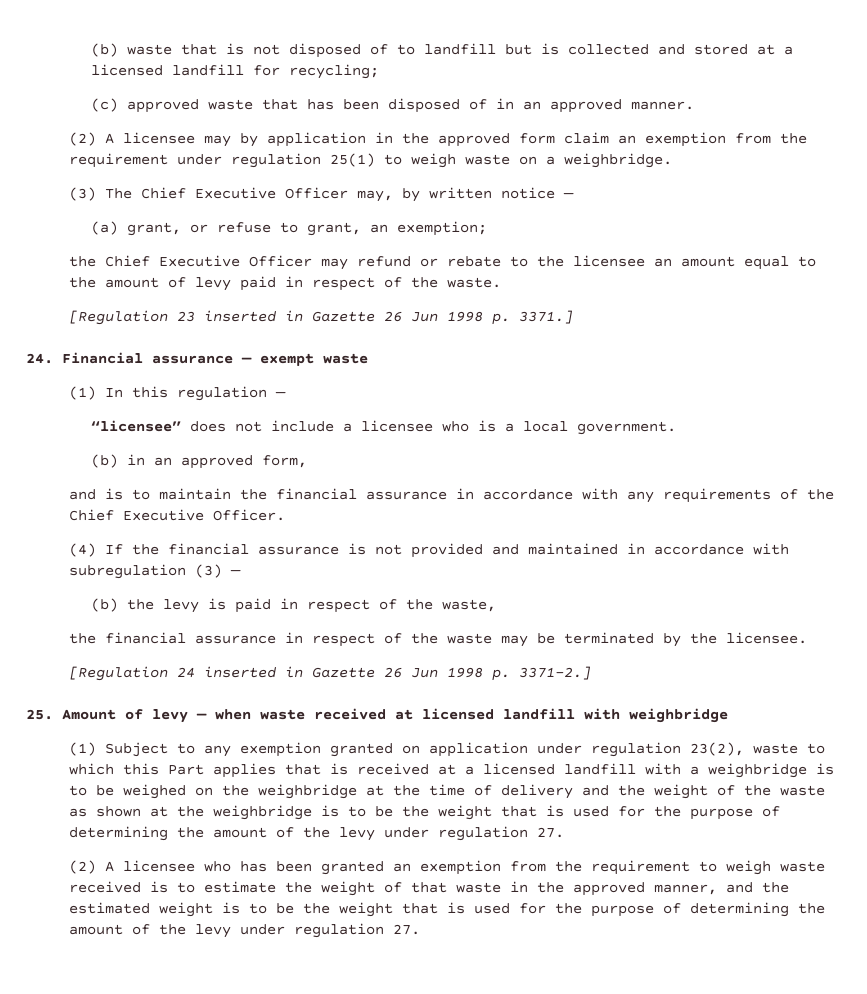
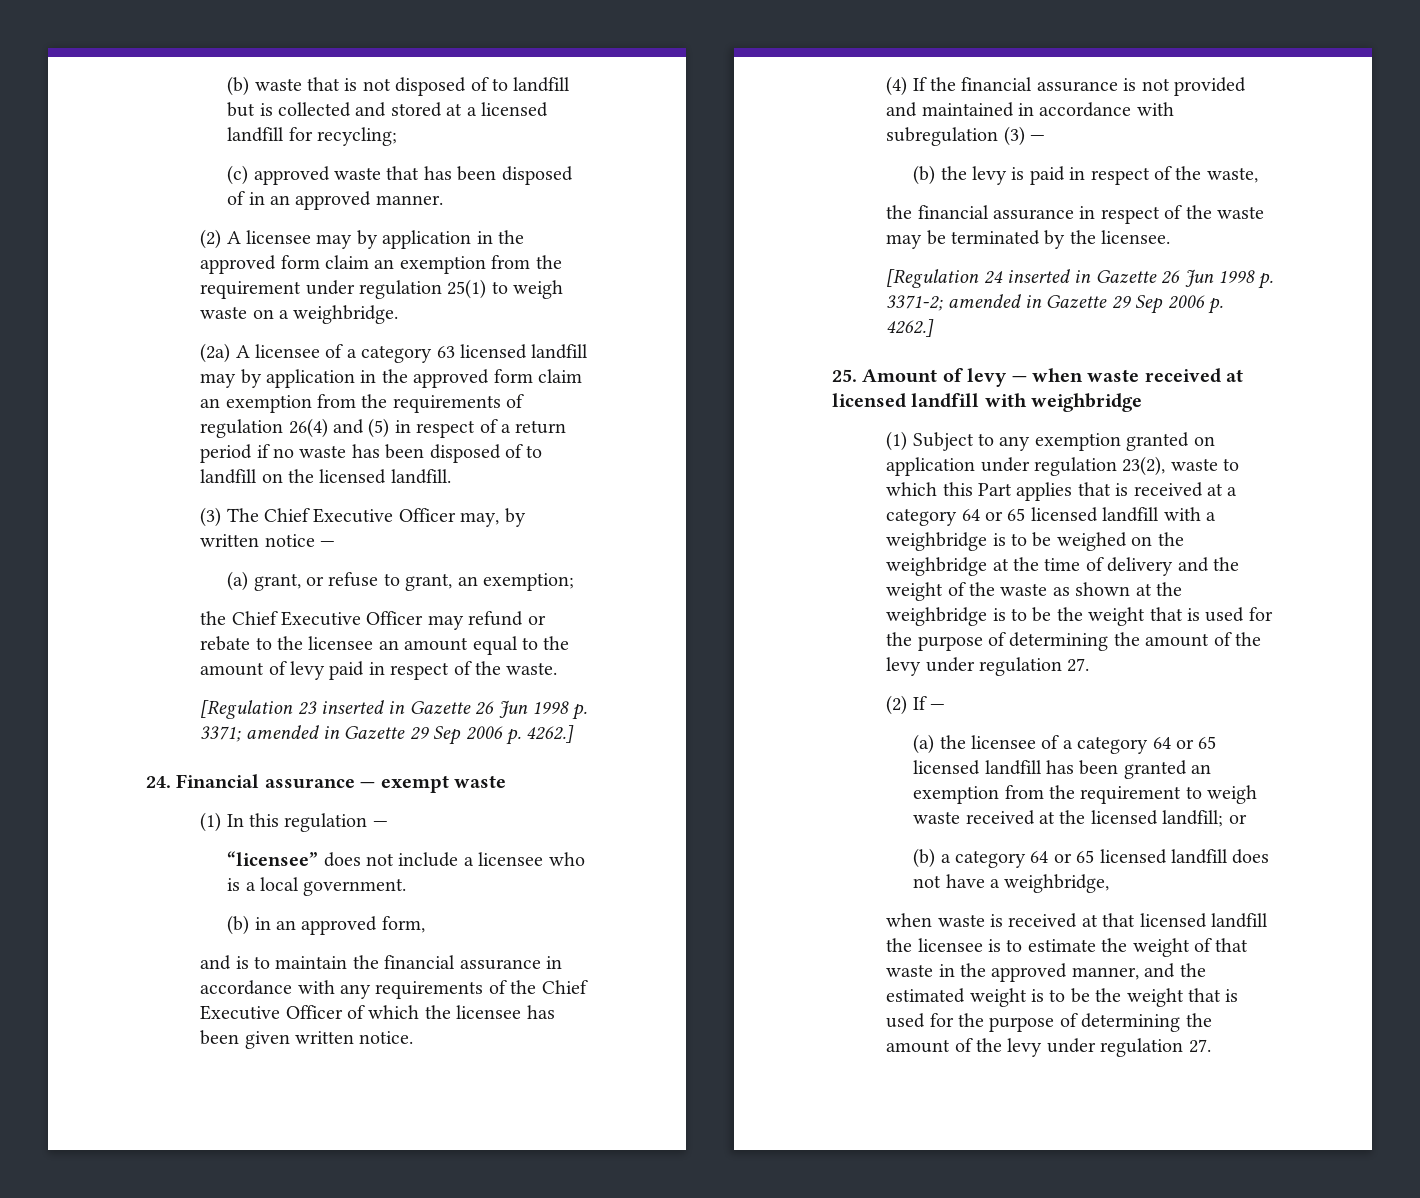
(673, 160) none -> [200,343,589,363] [200,369,582,388] [200,394,525,413] [200,418,567,438] [200,444,543,463] [200,469,451,484] // (2a) A licensee of a category 63 licensed landfill may by application in the approved form claim an exemption from the requirements of regulation 26(4) and (5) in respect of a return period if no waste has been disposed of to landfill on the licensed landfill.
[519,310,574,324] 3371.] -> [200,725,575,745] 3371; amended in Gazette 29 Sep 2006 p. 4262.]
[213,509,286,521] Officer. -> [285,1005,555,1019] [200,1030,414,1049] Officer of which the licensee has been given written notice.
[519,666,592,680] 3371-2.] -> [886,294,1223,314] [886,319,935,337] 3371-2; amended in Gazette 29 Sep 2006 p. 4262.]
(475, 770) none -> [886,508,1026,526] category 64 or 65
[105,860,232,872] A licensee who -> [912,696,945,710] [913,734,1217,754] [913,760,1042,775] If — // (a) the licensee of a category 64 or 65 licensed landfill
(142, 887) none -> [1039,810,1247,827] [913,848,1270,868] [913,874,1110,893] [886,913,1268,928] [886,938,983,952] at the licensed landfill; or // (b) a category 64 or 65 licensed landfill does not have a weighbridge, // when waste is received at that licensed landfill the licensee

